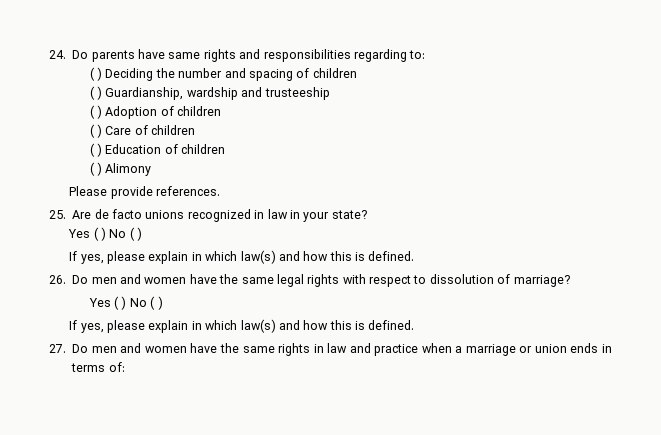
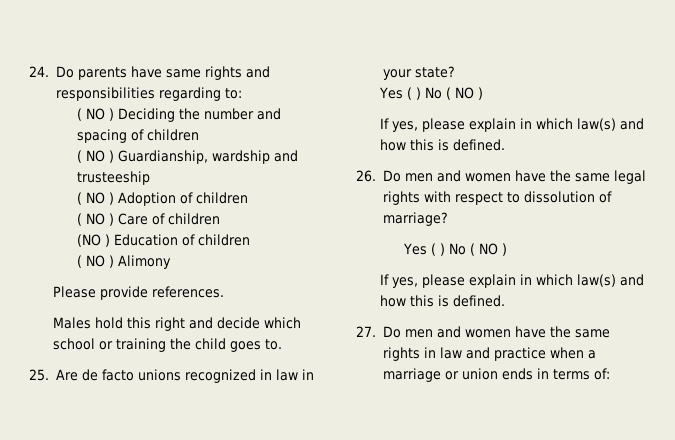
(95, 74) none -> [86,108,106,120] NO
(95, 93) none -> [86,150,106,162] NO
(95, 112) none -> [86,192,106,204] NO
(95, 131) none -> [86,213,106,225] NO
[89,143,95,157] ( -> [77,234,102,247] (NO
(95, 169) none -> [86,255,106,267] NO
(221, 191) none -> [53,317,302,331] [53,338,283,352] // Males hold this right and decide which school or training the child goes to.
(135, 234) none -> [455,87,475,99] NO
(156, 303) none -> [479,243,499,255] NO

